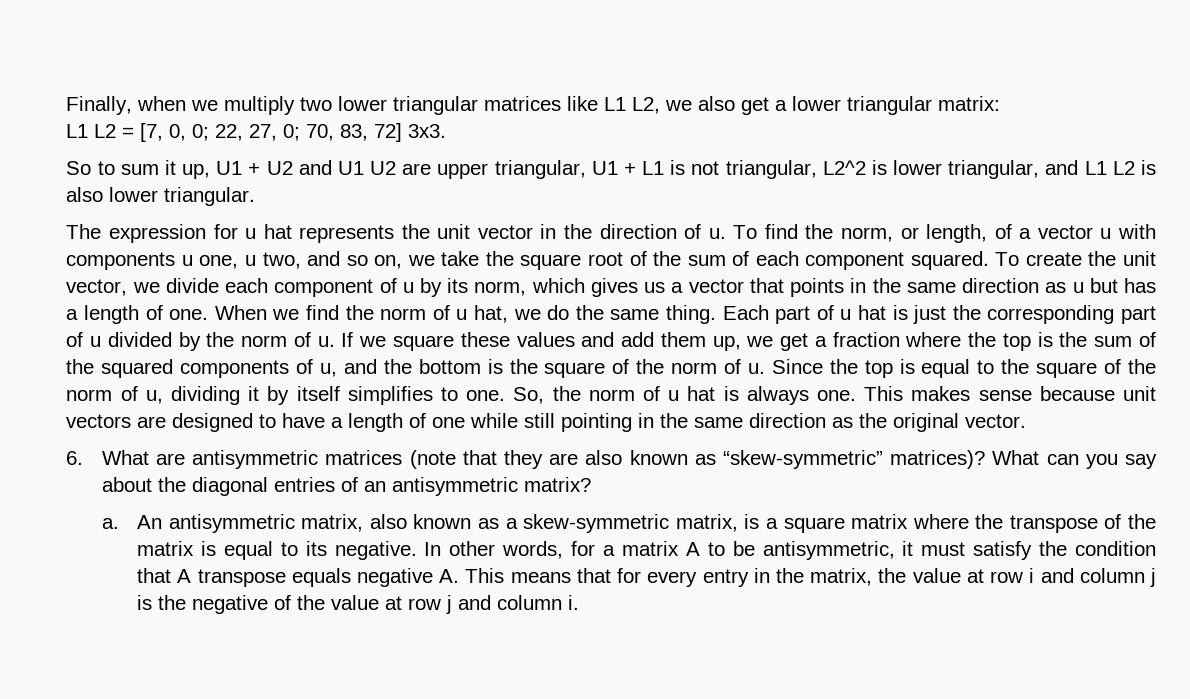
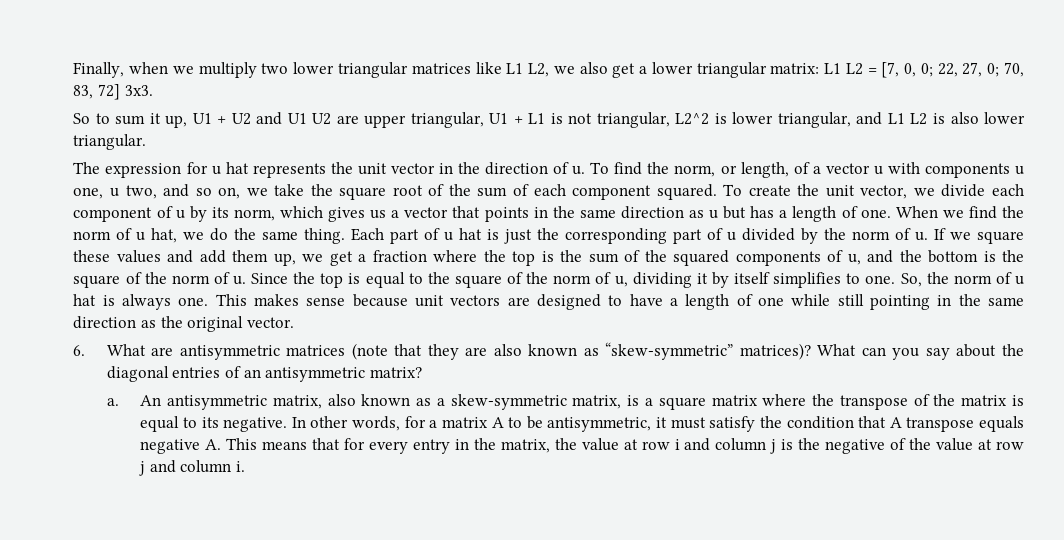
(1001, 103) // -> (820, 68) none

